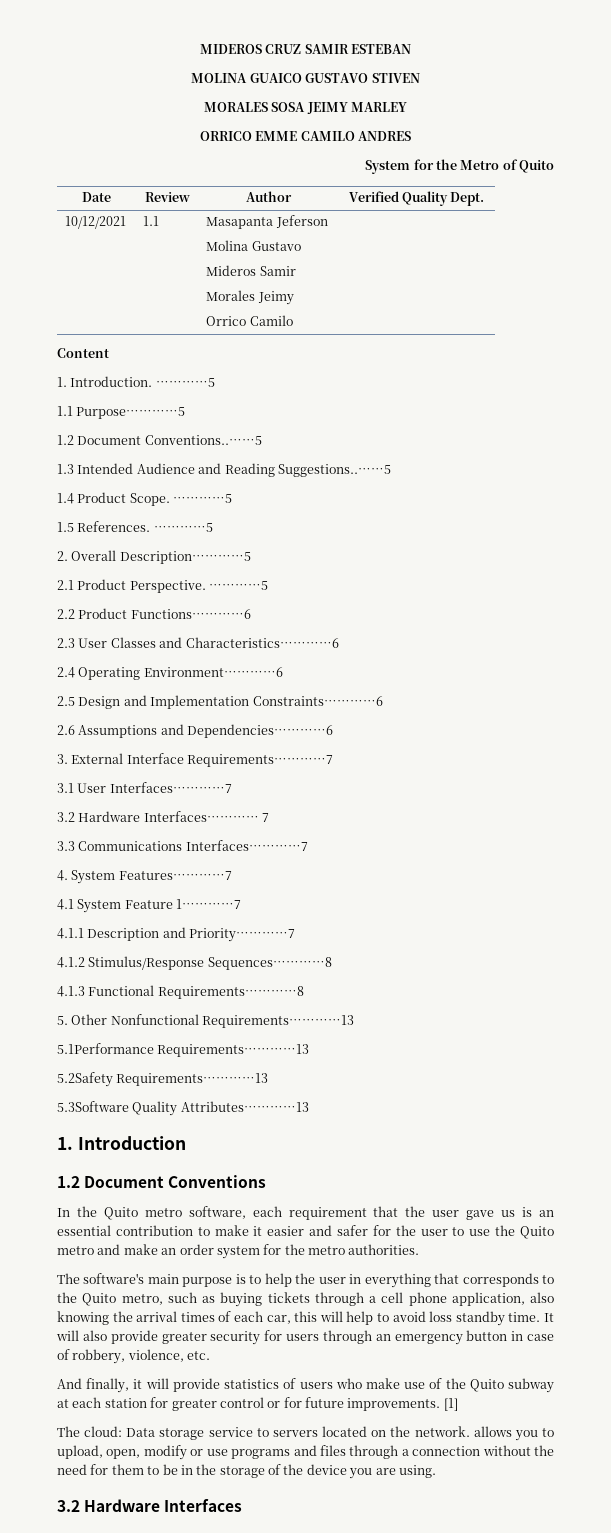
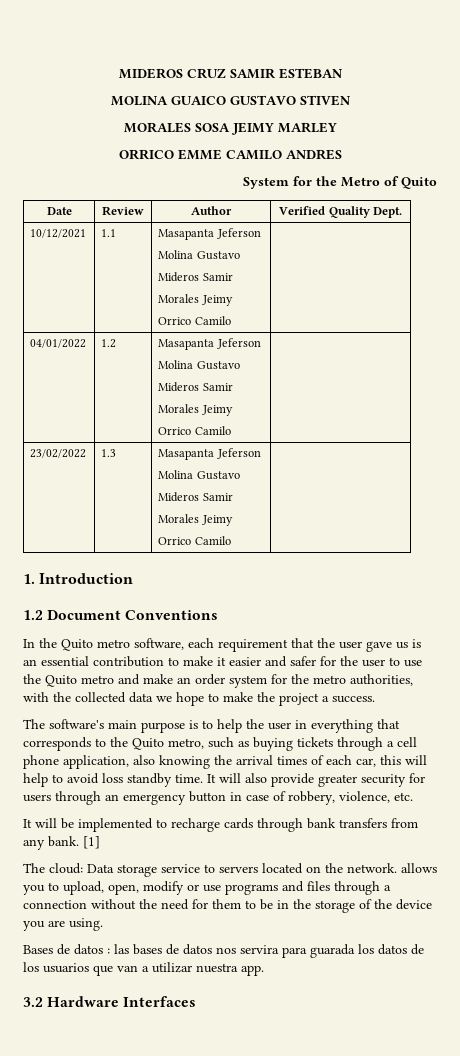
[57,348,109,358] [57,376,215,387] [57,406,186,419] [57,435,262,445] [57,463,391,477] [57,492,233,506] [57,521,213,532] [57,550,251,564] [57,579,269,593] [57,608,251,619] [57,637,339,648] [57,667,283,680] [57,695,383,709] [57,724,334,738] [57,753,334,767] [57,782,232,793] [57,811,270,822] [57,840,308,851] [57,870,232,884] [57,899,242,913] [57,927,296,942] [57,956,332,970] [57,985,304,999] [57,1014,355,1028] [57,1043,310,1057] [57,1072,269,1087] [57,1101,309,1116] // Content // 1. Introduction. …………5 // 1.1 Purpose…………5 // 1.2 Document Conventions..……5 // 1.3 Intended Audience and Reading Suggestions..……5 // 1.4 Product Scope. …………5 // 1.5 References. …………5 // 2. Overall Description…………5 // 2.1 Product Perspective. …………5 // 2.2 Product Functions…………6 // 2.3 User Classes and Characteristics…………6 // 2.4 Operating Environment…………6 // 2.5 Design and Implementation Constraints…………6 // 2.6 Assumptions and Dependencies…………6 // 3. External Interface Requirements…………7 // 3.1 User Interfaces…………7 // 3.2 Hardware Interfaces………… 7 // 3.3 Communications Interfaces…………7 // 4. System Features…………7 // 4.1 System Feature 1…………7 // 4.1.1 Description and Priority…………7 // 4.1.2 Stimulus/Response Sequences…………8 // 4.1.3 Functional Requirements…………8 // 5. Other Nonfunctional Requirements…………13 // 5.1Performance Requirements…………13 // 5.2Safety Requirements…………13 // 5.3Software Quality Attributes…………13 -> [30,339,87,348] [101,339,117,348] [158,338,261,350] [158,360,240,370] [158,382,233,392] [158,404,233,416] [158,426,231,435] [30,449,87,458] [101,449,117,457] [158,448,261,460] [158,470,240,480] [158,492,233,502] [158,514,233,526] [158,536,231,545] // 04/01/2022 | 1.2 | Masapanta Jeferson // Molina Gustavo // Mideros Samir // Morales Jeimy // Orrico Camilo | // 23/02/2022 | 1.3 | Masapanta Jeferson // Molina Gustavo // Mideros Samir // Morales Jeimy // Orrico Camilo |
[348,1244,420,1255] authorities. -> [350,674,413,686] [23,692,375,706] authorities, with the collected data we hope to make the project a success.
[57,1378,554,1393] [57,1397,441,1411] And finally, it will provide statistics of users who make use of the Quito subway at each station for greater control or for future improvements. -> [23,818,418,832] [23,836,79,850] It will be implemented to recharge cards through bank transfers from any bank.
(436, 1471) none -> [23,944,424,958] [23,962,264,976] // Bases de datos : las bases de datos nos servira para guarada los datos de los usuarios que van a utilizar nuestra app.

